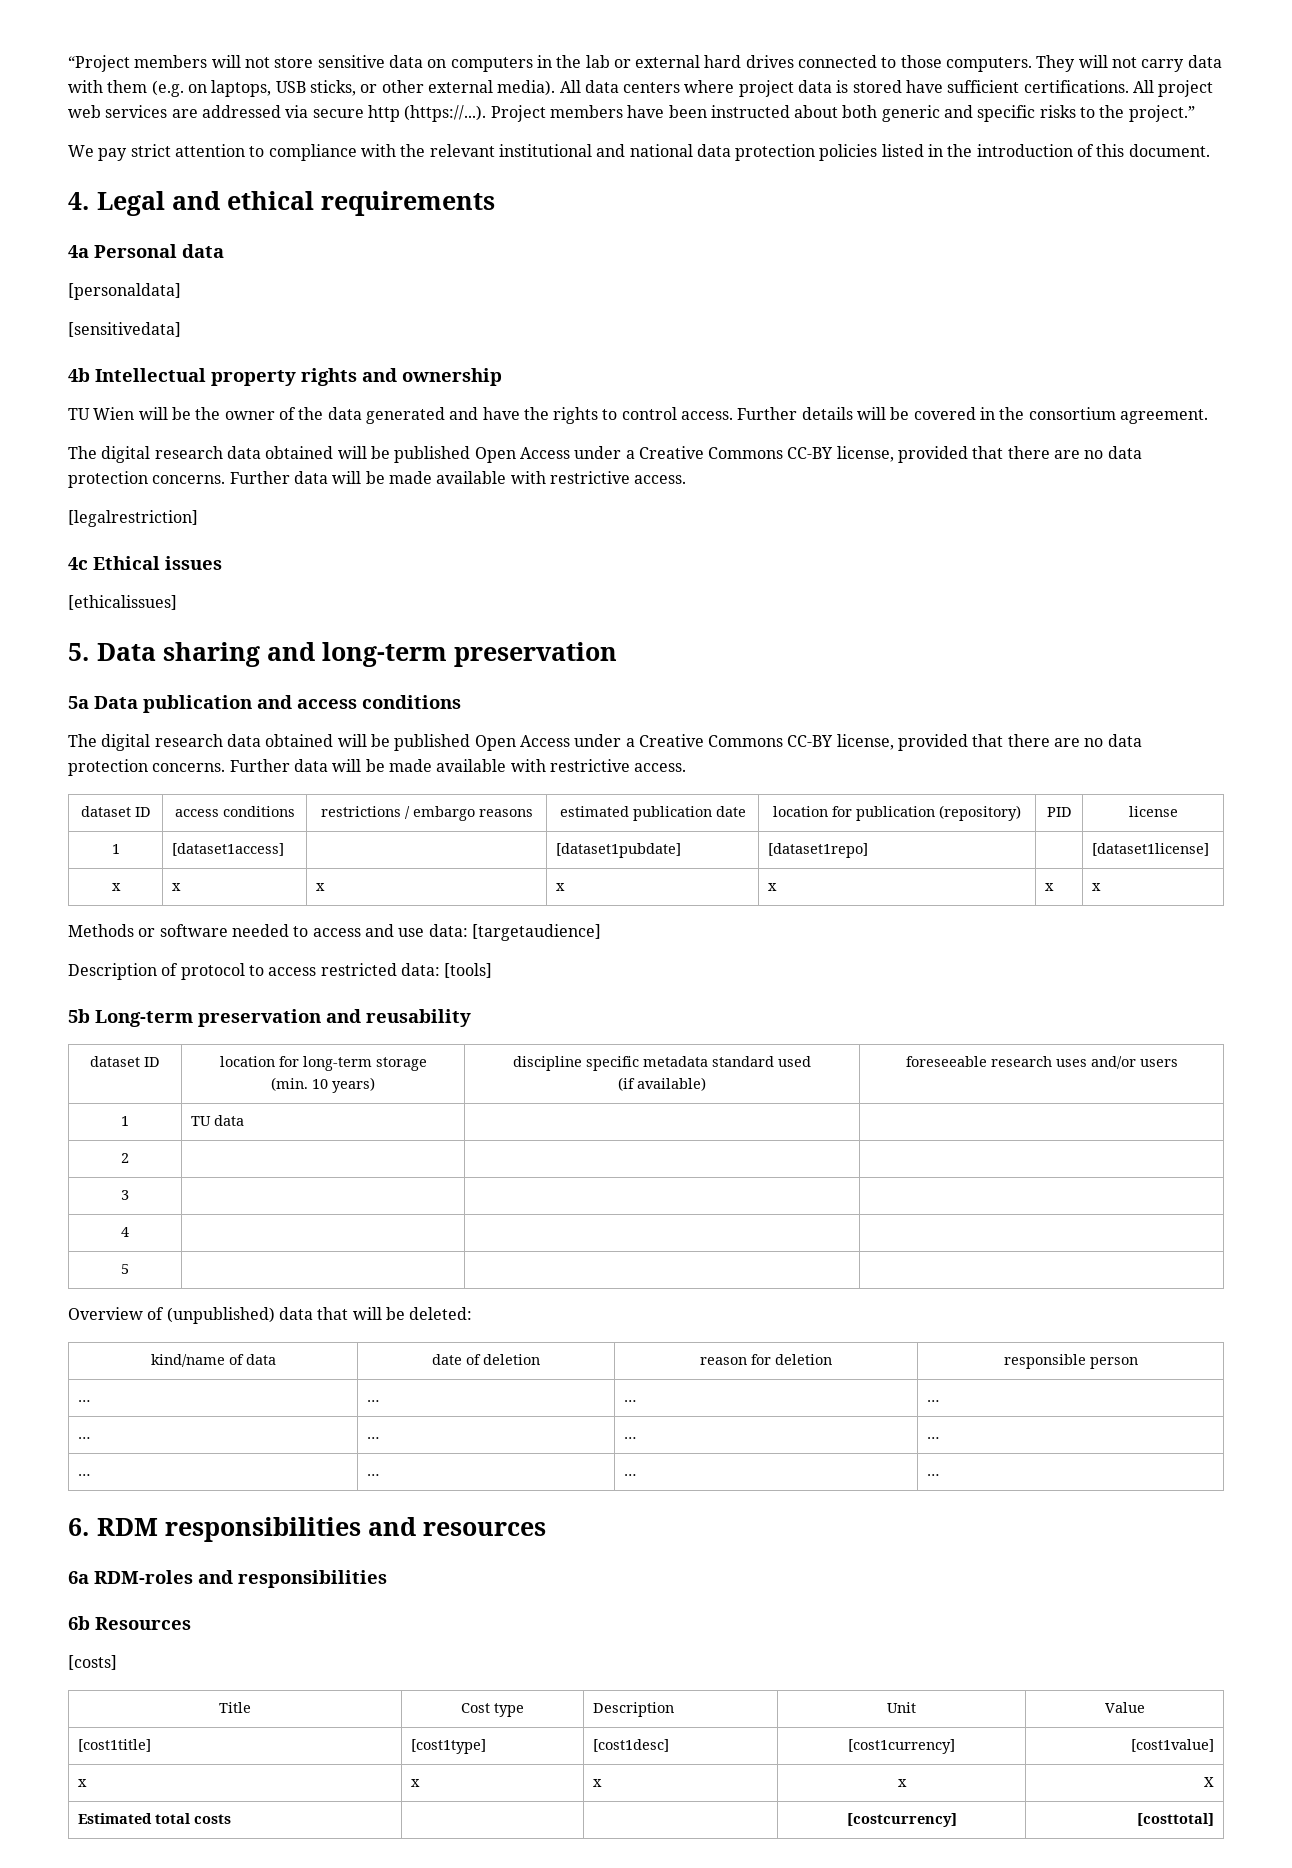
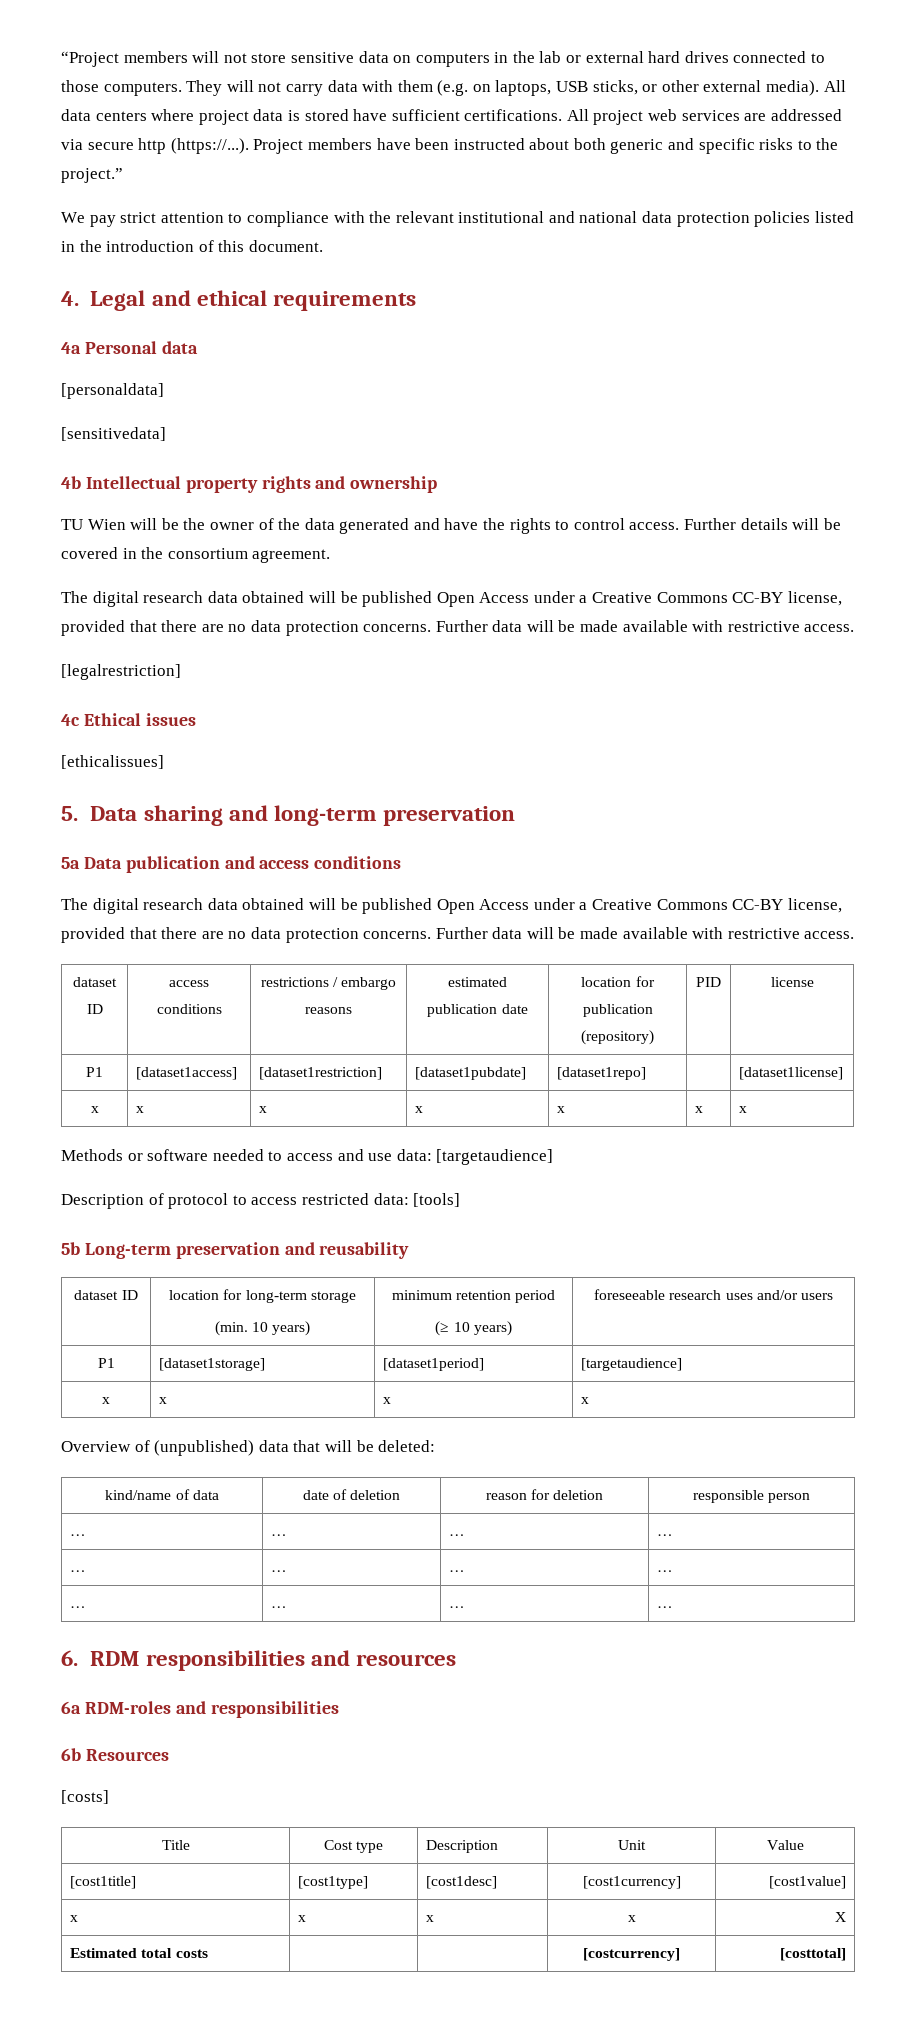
[111,844,120,854] 1 -> [86,1067,103,1077] P1
(285, 849) none -> [259,1067,383,1080] [dataset1restriction]
[513,1056,811,1071] [618,1077,706,1091] discipline specific metadata standard used // (if available) -> [391,1290,556,1303] [435,1321,512,1336] minimum retention period // (≥ 10 years)
[121,1116,129,1126] [191,1115,245,1126] [121,1153,129,1163] [121,1190,129,1200] [121,1227,129,1237] [121,1264,129,1274] 1 | TU data | | // 2 | | | // 3 | | | // 4 | | | // 5 | | | -> [97,1358,115,1368] [159,1358,266,1371] [383,1358,485,1371] [581,1358,683,1371] [102,1397,110,1404] [159,1397,168,1404] [383,1397,392,1404] [581,1397,590,1404] P1 | [dataset1storage] | [dataset1period] | [targetaudience] // x | x | x | x

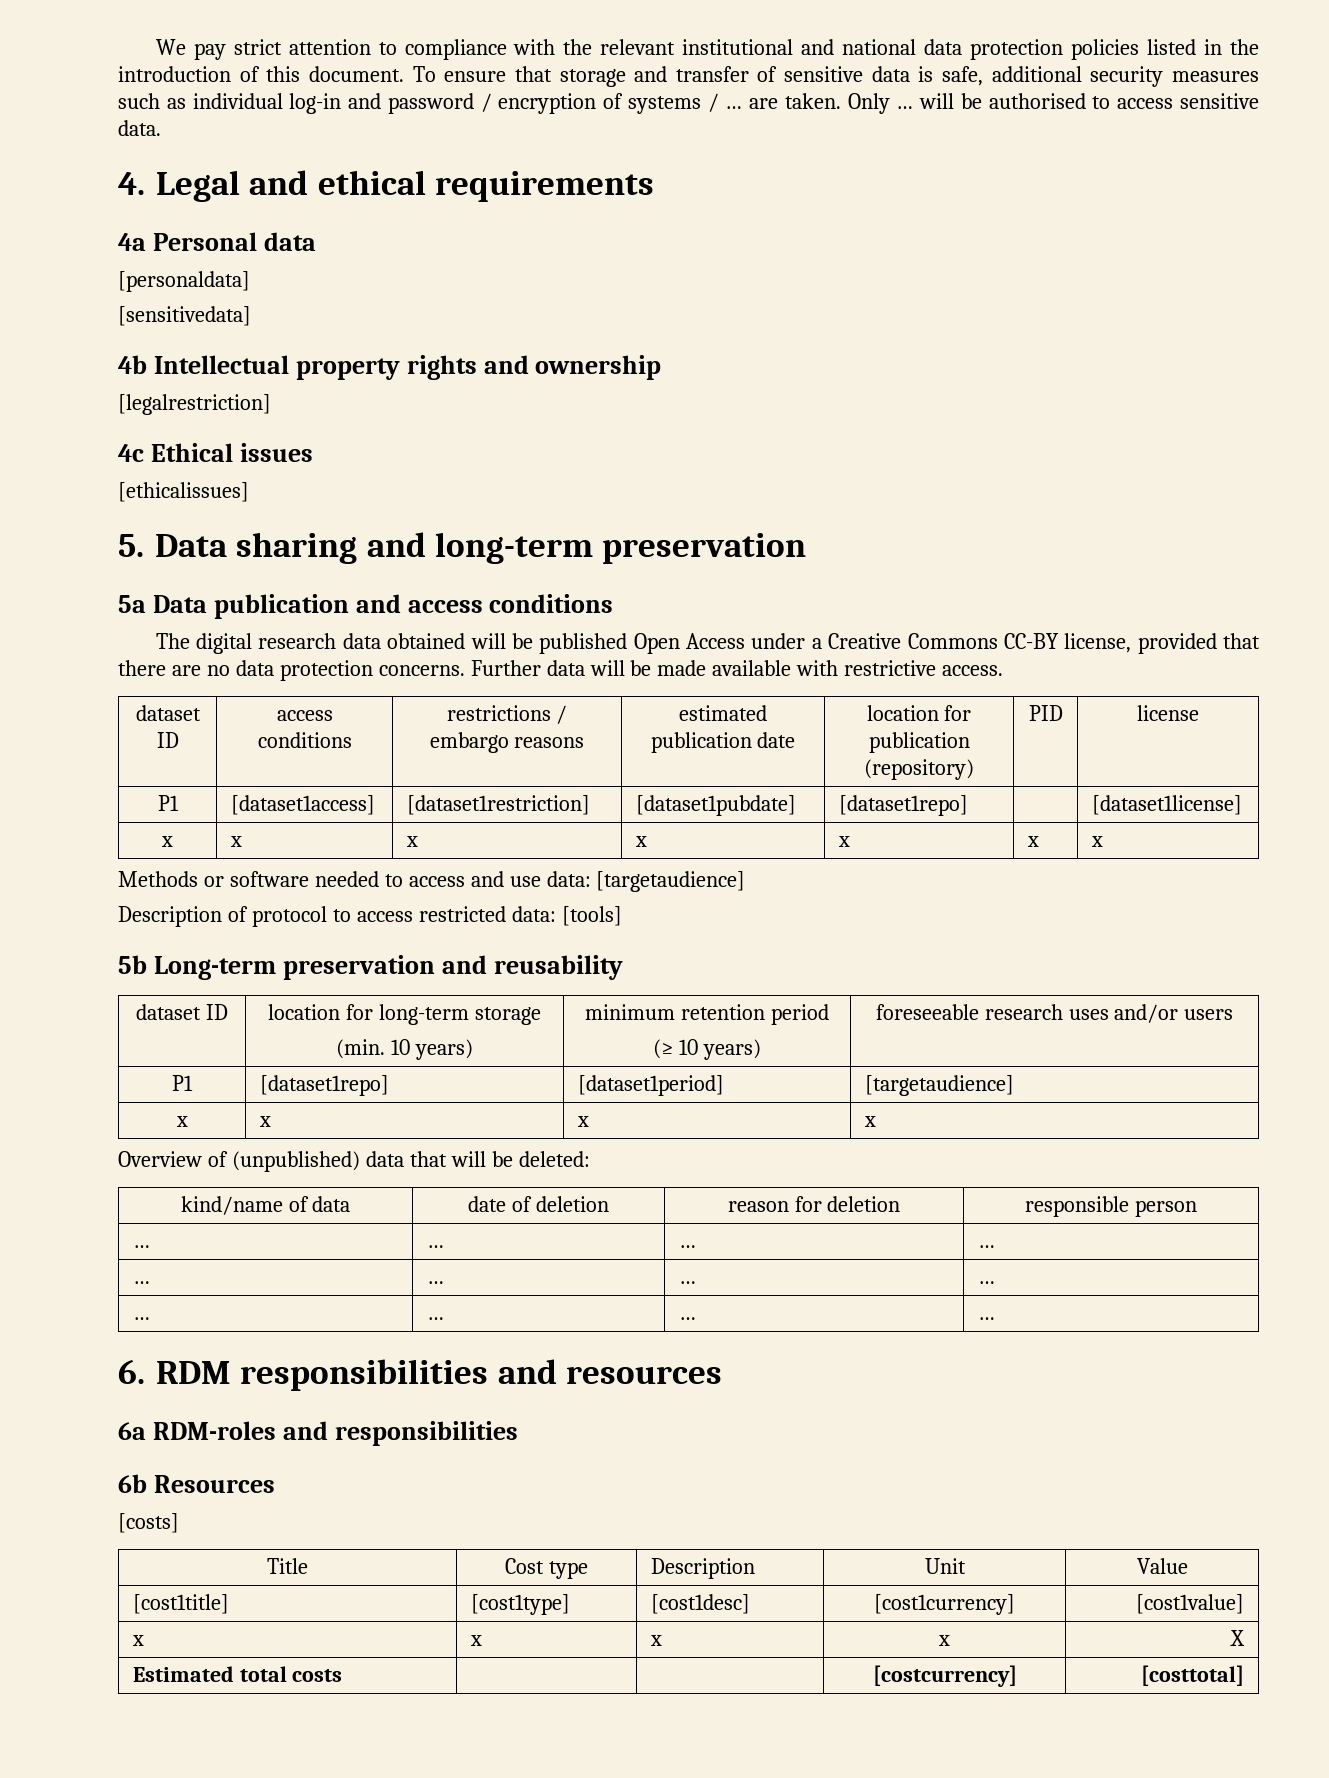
[61,51,826,67] [61,80,846,96] [61,109,842,125] [61,138,839,154] [61,168,123,183] “Project members will not store sensitive data on computers in the lab or external hard drives connected to those computers. They will not carry data with them (e.g. on laptops, USB sticks, or other external media). All data centers where project data is stored have sufficient certifications. All project web services are addressed via secure http (https://...). Project members have been instructed about both generic and specific risks to the project.” // -> (155, 47) none
(323, 246) none -> [412,66,1259,87] [118,93,1260,114] [118,120,161,136] To ensure that storage and transfer of sensitive data is safe, additional security measures such as individual log-in and password / encryption of systems / … are taken. Only … will be authorised to access sensitive data.
[61,518,841,534] [61,547,331,563] [61,591,842,607] [61,620,855,636] // TU Wien will be the owner of the data generated and have the rights to control access. Further details will be covered in the consortium agreement. // The digital research data obtained will be published Open Access under a Creative Commons CC-BY license, provided that there are no data protection concerns. Further data will be made available with restrictive access. -> (662, 367) none
[159,1358,266,1371] [dataset1storage] -> [259,1075,389,1096] [dataset1repo]

